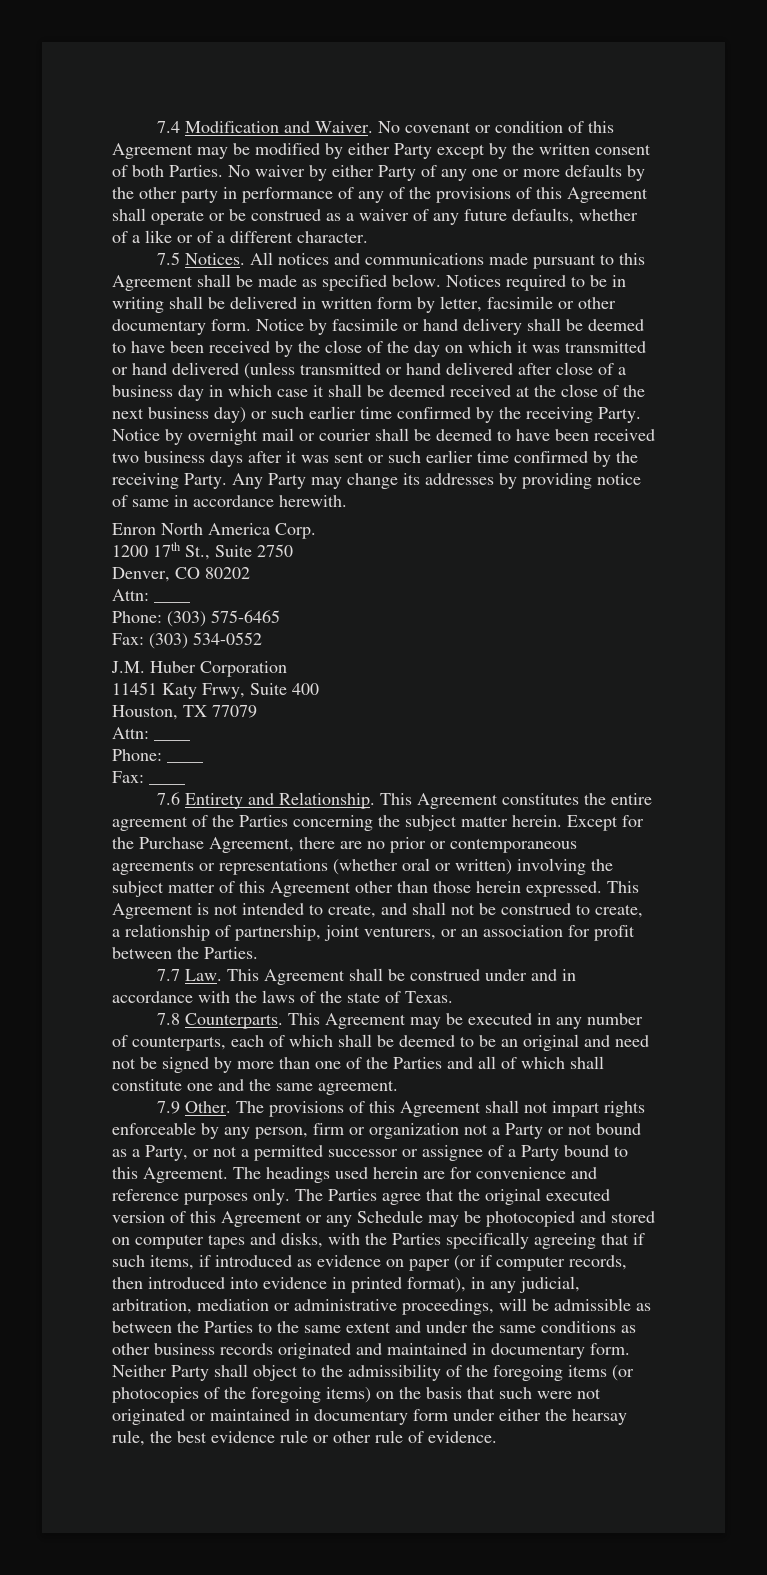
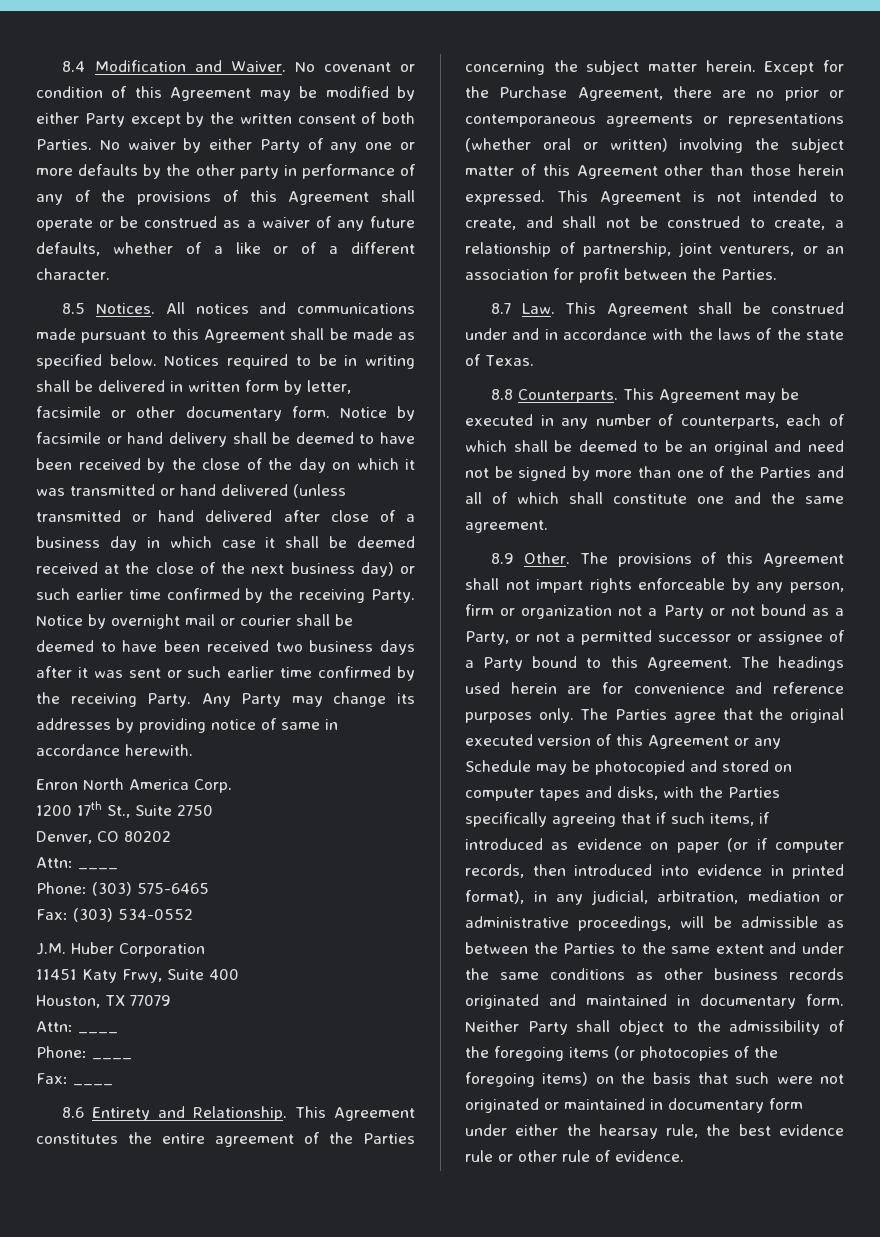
[156,121,180,133] 7.4 -> [62,61,86,72] 8.4
[156,252,180,265] 7.5 -> [62,303,86,314] 8.5
[156,792,180,805] 7.6 -> [62,1107,85,1118] 8.6
[156,969,180,981] 7.7 -> [491,303,512,314] 8.7
[156,1013,180,1025] 7.8 -> [491,389,514,400] 8.8
[156,1101,180,1114] 7.9 -> [491,553,515,564] 8.9

